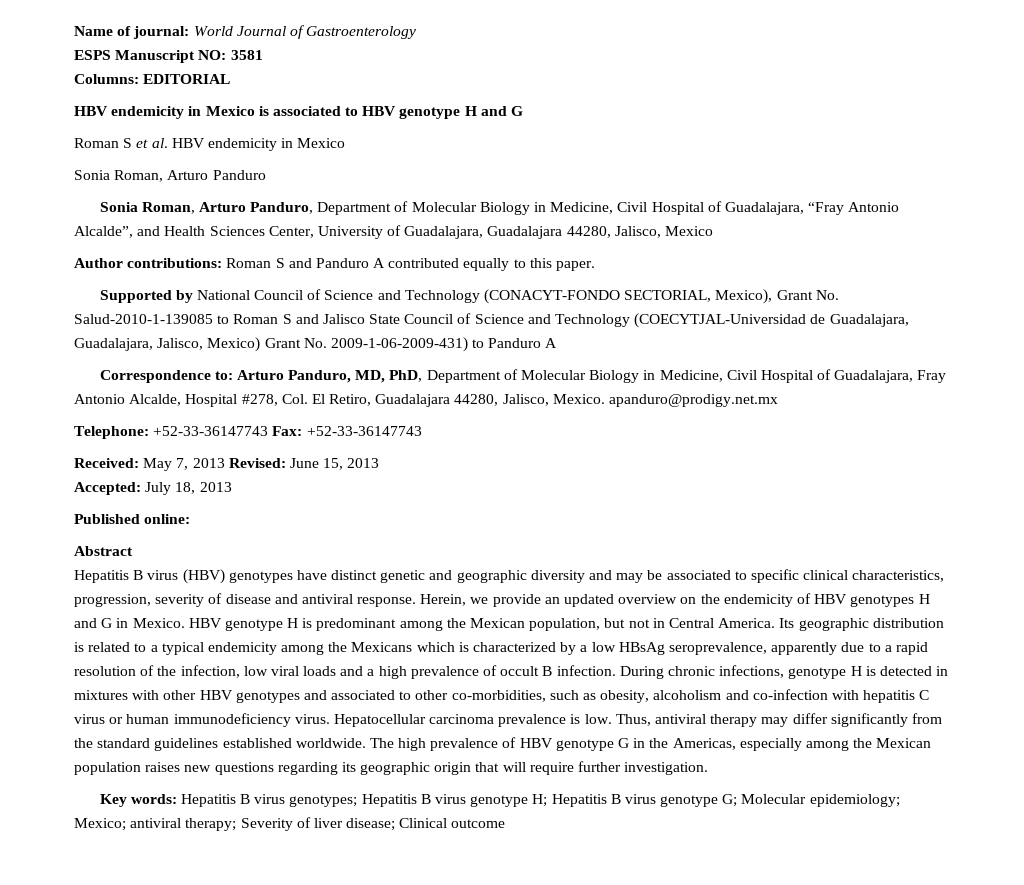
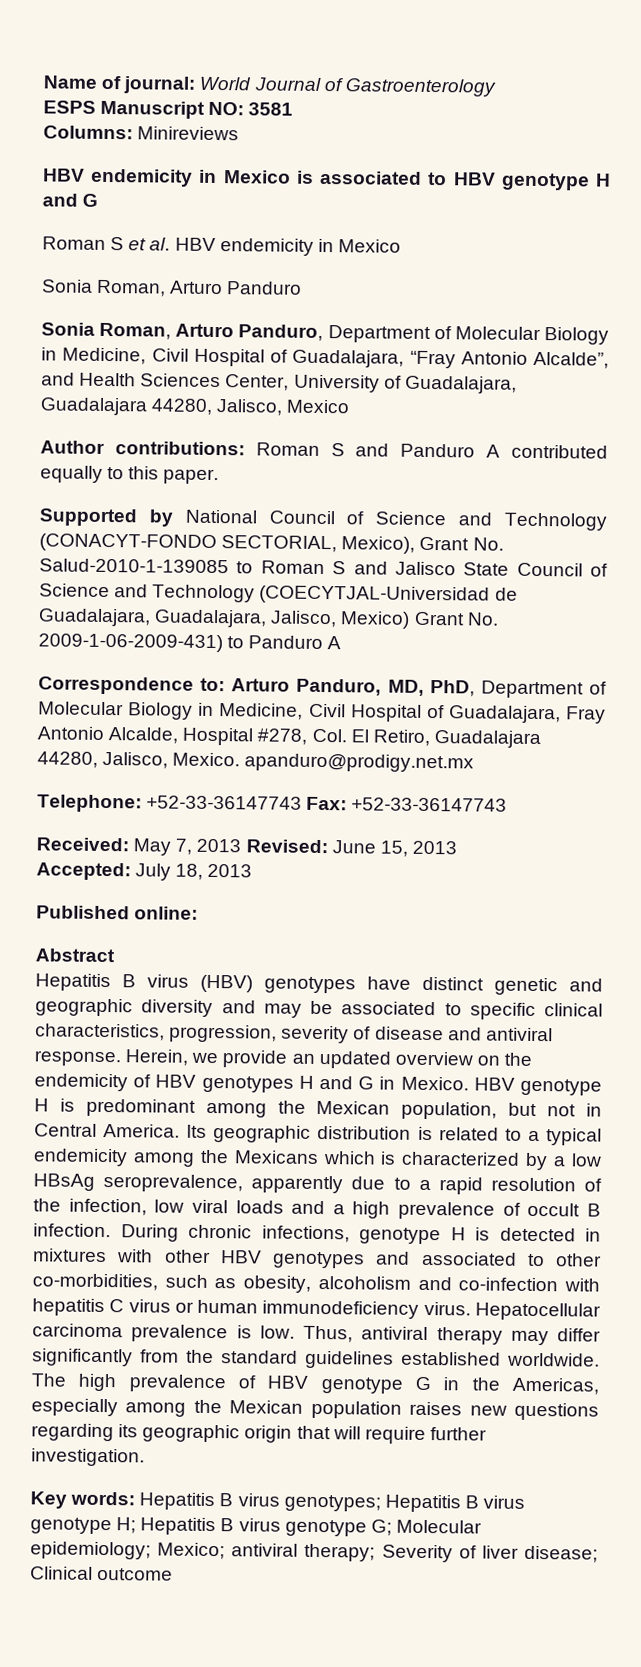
[143,74,231,84] EDITORIAL -> [137,126,240,141] Minireviews

